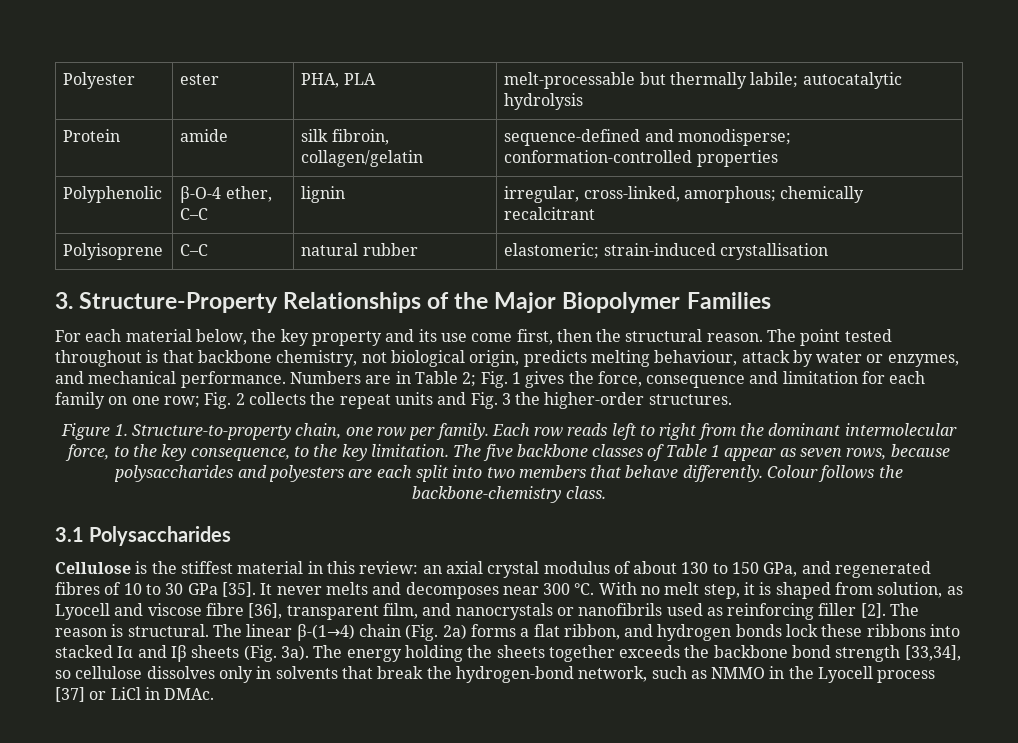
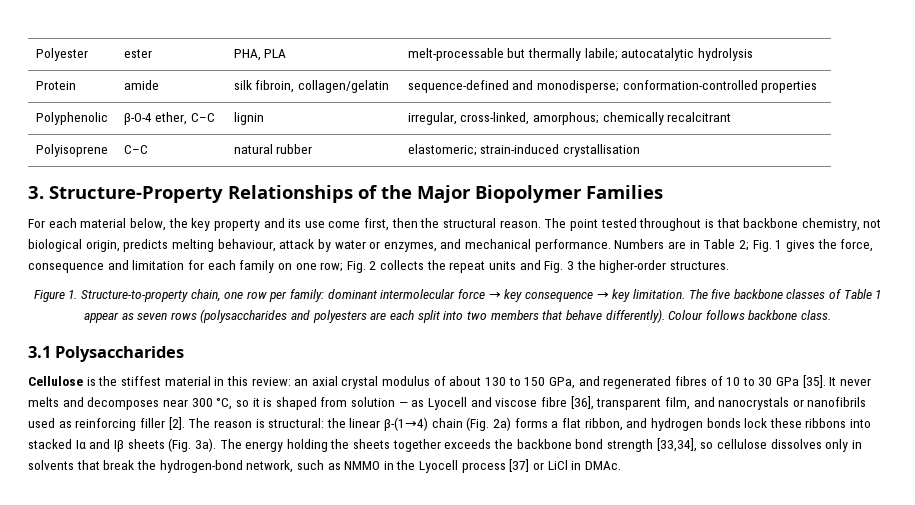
[435,423,957,440] [65,444,338,461] family. Each row reads left to right from the dominant intermolecular force, to the key consequence, to the -> [290,289,609,302] family: dominant intermolecular force → key consequence →
[846,444,950,460] [114,465,234,482] rows, because polysaccharides -> [170,309,288,323] rows (polysaccharides
[682,465,763,482] differently. -> [605,309,665,323] differently).
[878,465,903,478] [412,486,562,503] the backbone-chemistry -> [748,310,798,320] backbone
[574,582,740,599] °C. With no melt step, -> [216,398,249,410] °C, so
[877,582,943,598] solution, -> [351,397,408,407] solution —
[127,624,242,637] structural. The -> [268,418,346,428] structural: the

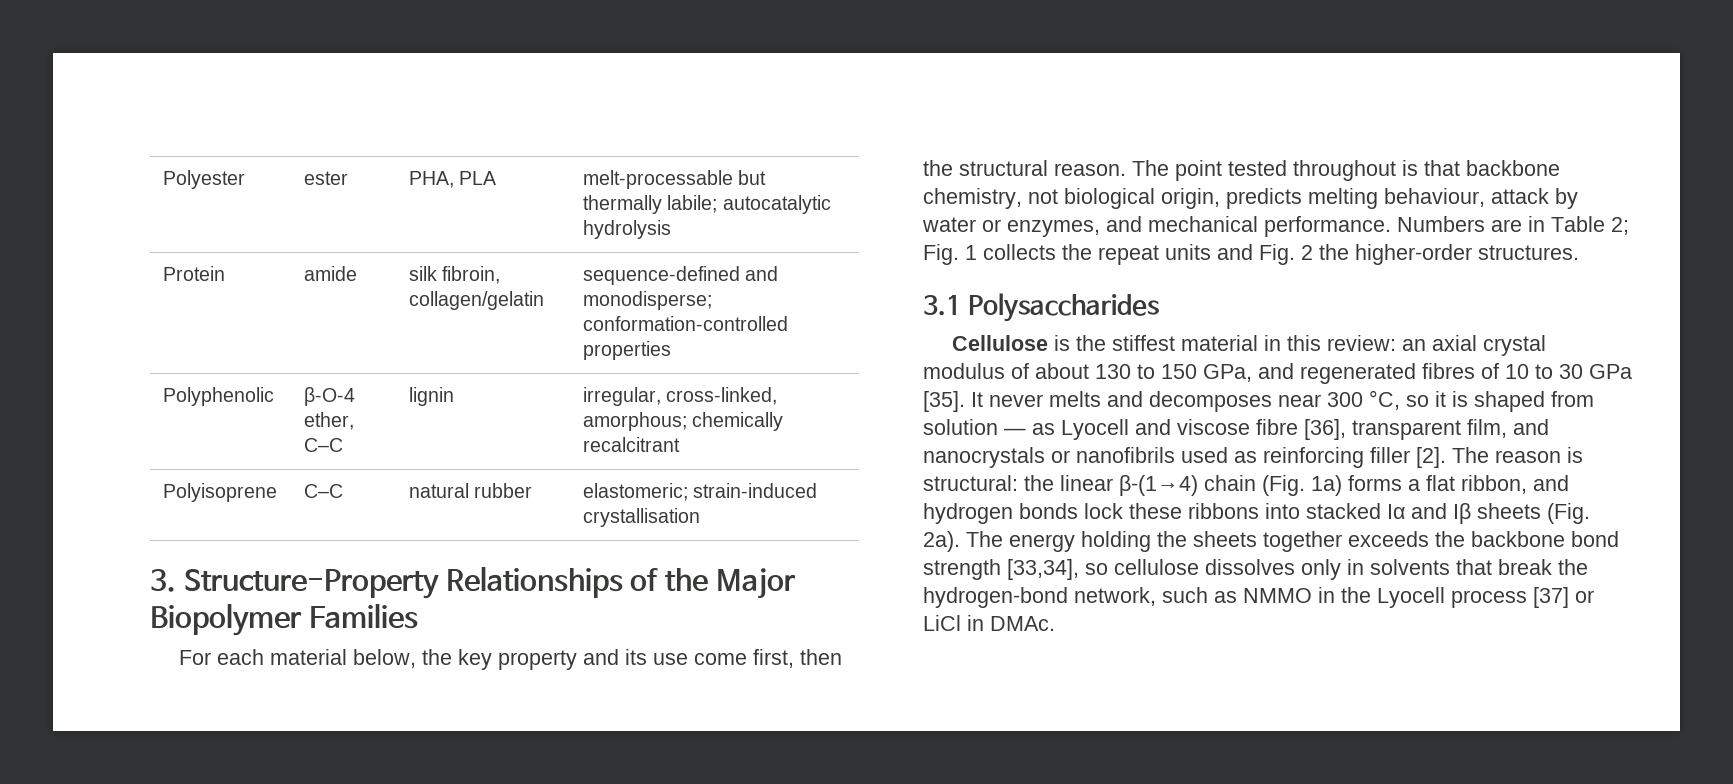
[785,239,874,252] [28,260,377,273] gives the force, consequence and limitation for each family on one row; Fig. 2 -> (977, 252) none
[566,261,574,270] 3 -> [1301,245,1313,260] 2
[33,289,882,302] [83,309,832,323] // Figure 1. Structure-to-property chain, one row per family: dominant intermolecular force → key consequence → key limitation. The five backbone classes of Table 1 appear as seven rows (polysaccharides and polyesters are each split into two members that behave differently). Colour follows backbone class. -> (1579, 252) none
[493,417,512,431] 2a) -> [1311,475,1342,496] 1a)
[194,438,216,452] 3a). -> [923,531,960,552] 2a).

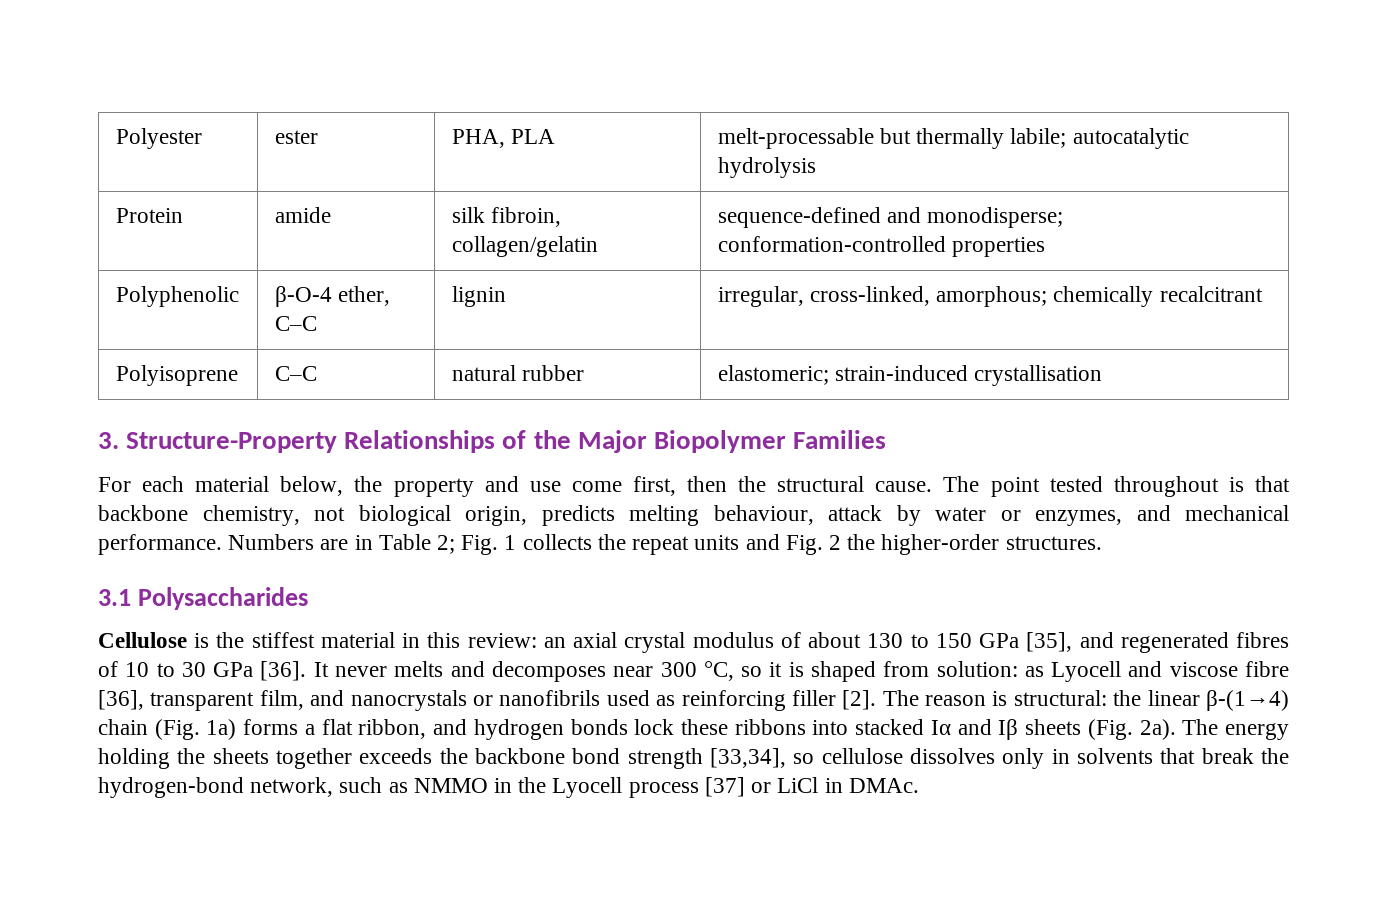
[457,649,492,670] key -> (383, 484) none
[624,649,647,665] its -> (519, 484) none
[1054,163,1126,176] reason. -> [875,481,933,492] cause.
[1203,364,1252,382] GPa, -> [979,632,1073,652] GPa [35],
[923,391,965,412] [35]. -> [260,661,307,681] [36].
[923,419,1026,435] solution — -> [936,661,1018,677] solution:

